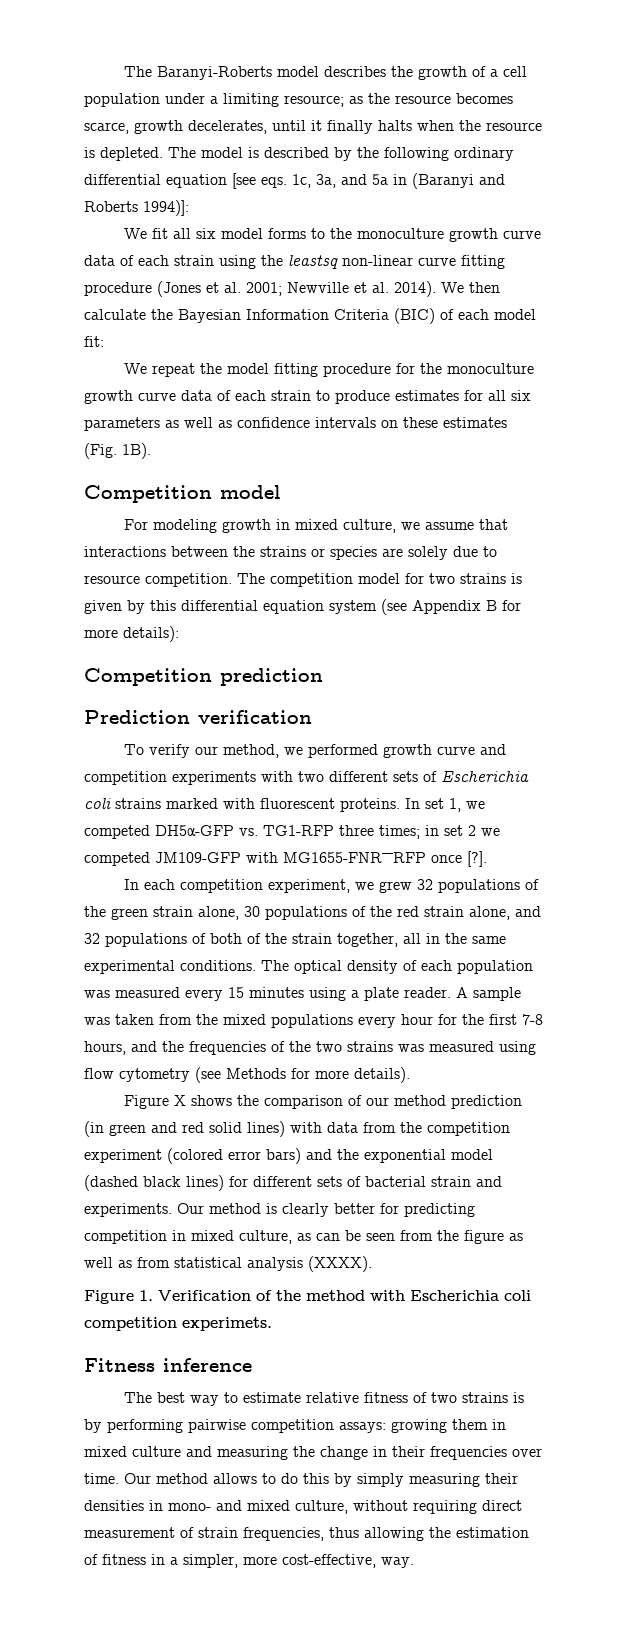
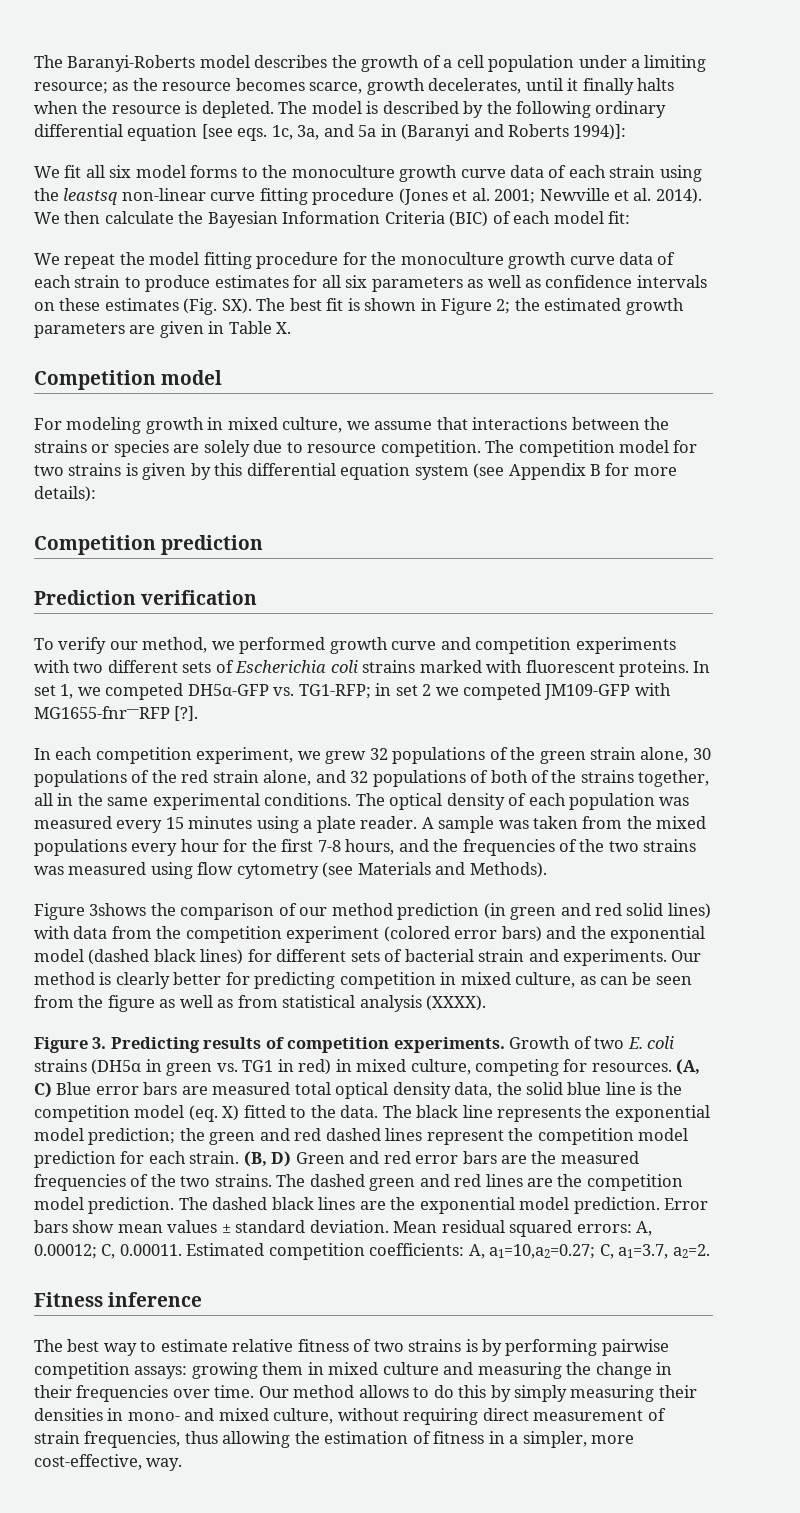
[122,443,151,459] 1B). -> [221,298,684,315] [34,321,292,338] SX). The best fit is shown in Figure 2; the estimated growth parameters are given in Table X.
[263,825,420,839] TG1-RFP three times; -> [298,684,371,699] TG1-RFP;
[283,852,462,863] MG1655-FNR—RFP once -> [34,706,170,719] MG1655-fnr—RFP
[292,933,332,944] strain -> [580,770,634,783] strains
[226,1067,410,1083] [124,1095,233,1109] Methods for more details). // Figure X shows -> [357,862,547,878] [34,903,147,920] Materials and Methods). // Figure 3shows
[139,1290,531,1301] [84,1317,272,1331] 1. Verification of the method with Escherichia coli competition experimets. -> [92,1036,675,1053] [34,1059,701,1076] [34,1082,682,1099] [34,1105,710,1122] [34,1128,689,1145] [34,1151,639,1168] [34,1174,683,1191] [34,1197,709,1214] [34,1220,653,1237] [34,1243,710,1260] 3. Predicting results of competition experiments. Growth of two E. coli strains (DH5α in green vs. TG1 in red) in mixed culture, competing for resources. (A, C) Blue error bars are measured total optical density data, the solid blue line is the competition model (eq. X) fitted to the data. The black line represents the exponential model prediction; the green and red dashed lines represent the competition model prediction for each strain. (B, D) Green and red error bars are the measured frequencies of the two strains. The dashed green and red lines are the competition model prediction. The dashed black lines are the exponential model prediction. Error bars show mean values ± standard deviation. Mean residual squared errors: A, 0.00012; C, 0.00011. Estimated competition coefficients: A, a1=10,a2=0.27; C, a1=3.7, a2=2.

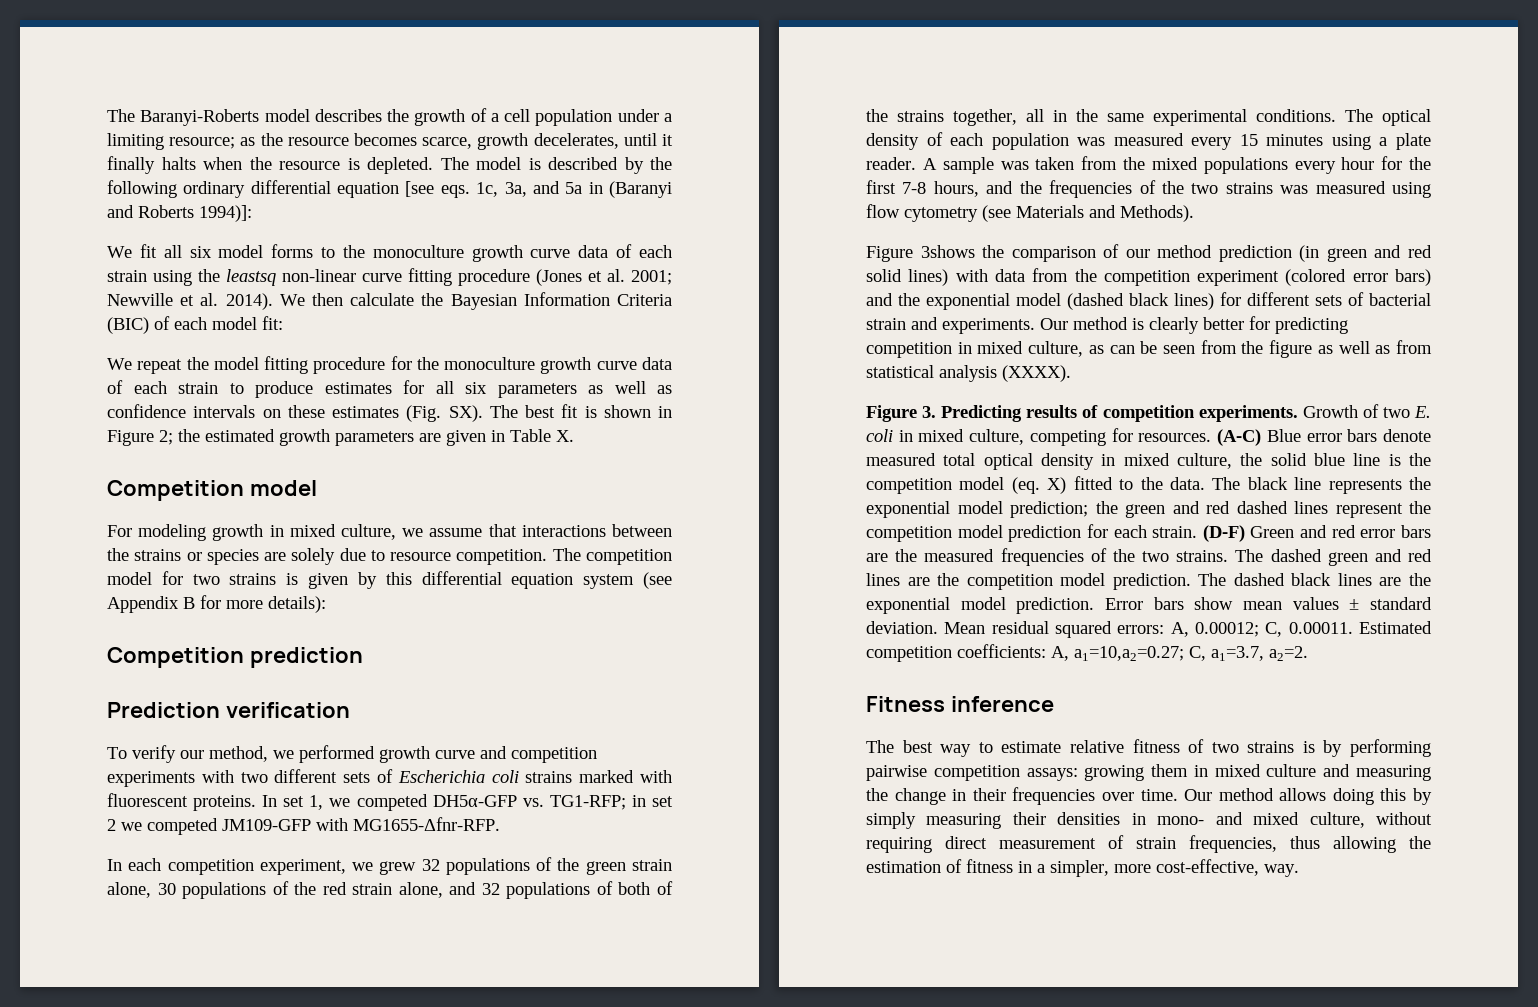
[34,706,199,721] MG1655-fnr—RFP [?]. -> [353,817,500,831] MG1655-Δfnr-RFP.
[34,1059,332,1076] strains (DH5α in green vs. TG1 in red) -> (893, 435) none
[676,1059,701,1075] [34,1082,52,1098] (A, C) -> [1217,429,1262,446] (A-C)
[181,1086,208,1095] are -> [1383,429,1431,442] denote
[454,1082,493,1098] data, -> [1101,453,1232,469] in mixed culture,
[243,1151,292,1167] (B, D) -> [1202,525,1245,542] (D-F)
[413,1385,454,1398] to do -> [1332,788,1374,805] doing

